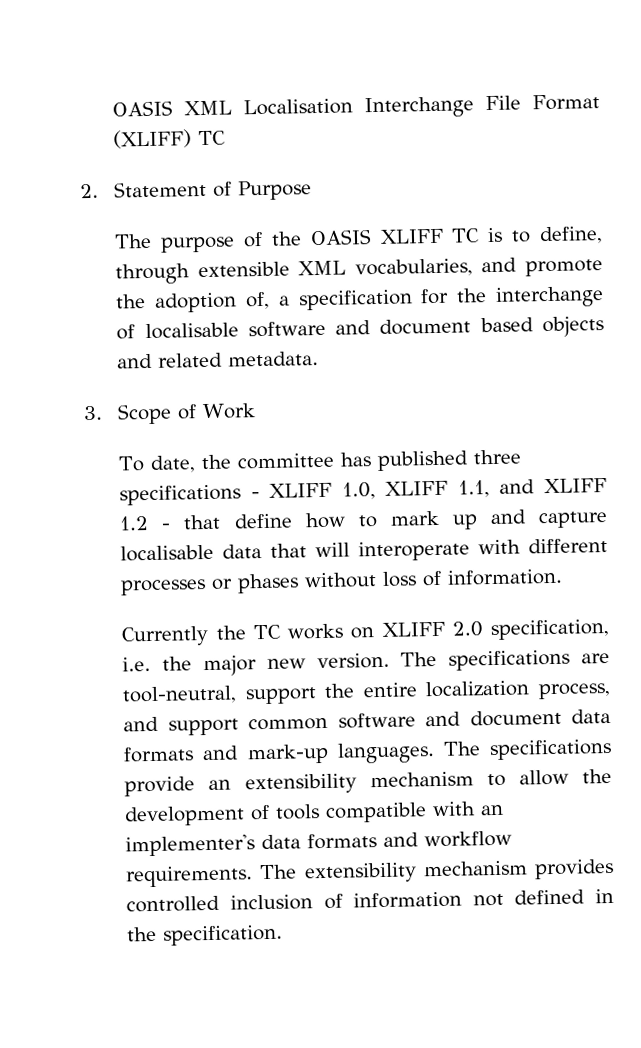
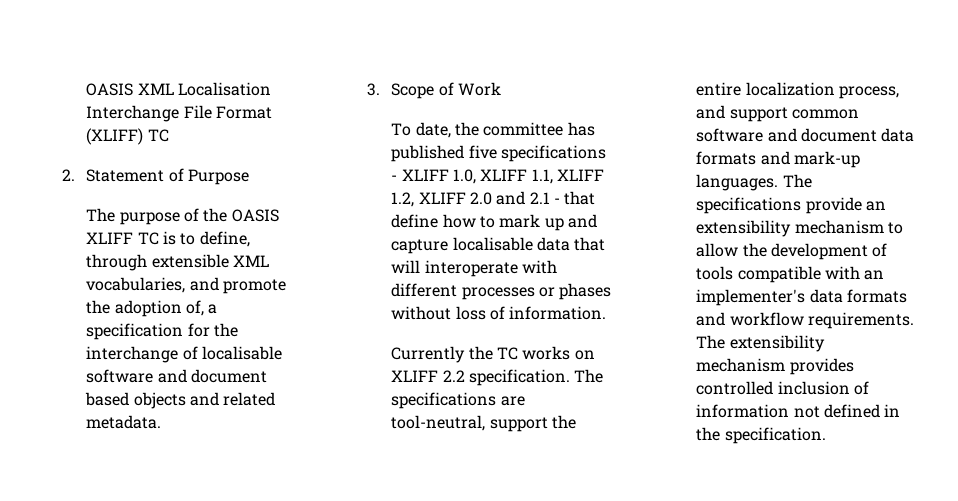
[473,449,522,465] three -> [468,145,497,159] five
[499,477,608,494] [119,515,150,531] and XLIFF 1.2 -> [557,169,605,181] [391,191,550,207] XLIFF 1.2, XLIFF 2.0 and 2.1
[451,618,610,641] [122,652,390,677] 2.0 specification, i.e. the major new version. -> [442,369,571,386] 2.2 specification.

